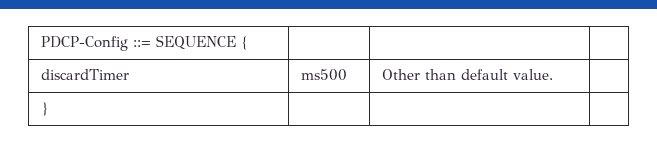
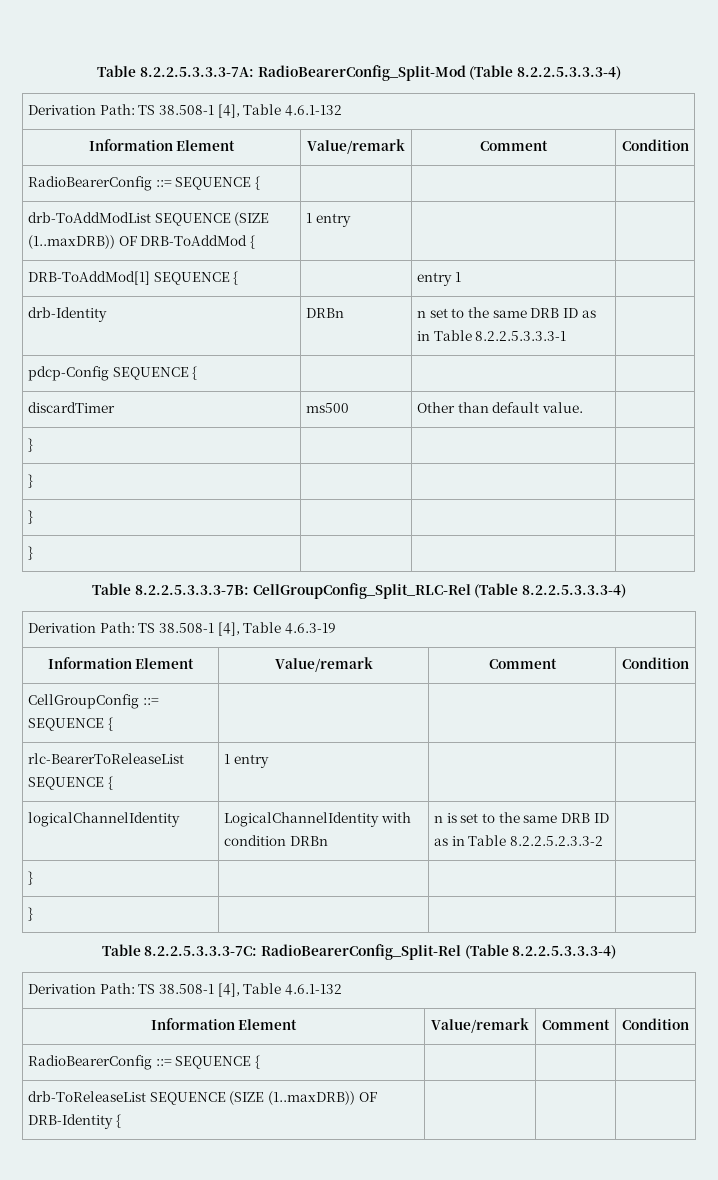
[41,36,152,51] PDCP-Config ::= -> [97,65,621,81] [27,104,342,118] [88,139,236,151] [307,139,405,154] [480,140,548,151] [621,139,689,151] [27,176,260,191] [27,212,270,226] [27,235,255,249] [305,213,351,227] [27,271,239,285] [416,272,461,286] [27,307,107,322] [305,308,344,318] [416,307,596,318] [416,330,567,341] [27,366,109,381] Table 8.2.2.5.3.3.3-7A: RadioBearerConfig_Split-Mod (Table 8.2.2.5.3.3.3-4) // Derivation Path: TS 38.508-1 [4], Table 4.6.1-132 // Information Element | Value/remark | Comment | Condition // RadioBearerConfig ::= SEQUENCE { | | | // drb-ToAddModList SEQUENCE (SIZE (1..maxDRB)) OF DRB-ToAddMod { | 1 entry | | // DRB-ToAddMod[1] SEQUENCE { | | entry 1 | // drb-Identity | DRBn | n set to the same DRB ID as in Table 8.2.2.5.3.3.3-1 | // pdcp-Config
(50, 109) none -> [27,474,33,488] [27,510,33,524] [27,546,33,560] [92,583,626,599] [27,622,336,636] [47,657,195,669] [274,657,373,672] [488,658,557,669] [622,657,689,669] [27,694,159,709] [27,717,113,731] [27,753,184,764] [27,776,113,790] [223,754,269,768] [27,812,180,827] [223,812,411,827] [223,835,328,846] [433,812,609,823] [433,835,603,846] [27,871,33,885] [27,907,33,921] [101,944,617,960] [27,983,342,997] [150,1018,298,1030] [431,1018,529,1033] [542,1019,610,1030] [622,1018,689,1030] [27,1055,260,1070] [27,1091,377,1105] [27,1114,121,1129] // } | | | // } | | | // } | | | // Table 8.2.2.5.3.3.3-7B: CellGroupConfig_Split_RLC-Rel (Table 8.2.2.5.3.3.3-4) // Derivation Path: TS 38.508-1 [4], Table 4.6.3-19 // Information Element | Value/remark | Comment | Condition // CellGroupConfig ::= SEQUENCE { | | | // rlc-BearerToReleaseList SEQUENCE { | 1 entry | | // logicalChannelIdentity | LogicalChannelIdentity with condition DRBn | n is set to the same DRB ID as in Table 8.2.2.5.2.3.3-2 | // } | | | // } | | | // Table 8.2.2.5.3.3.3-7C: RadioBearerConfig_Split-Rel (Table 8.2.2.5.3.3.3-4) // Derivation Path: TS 38.508-1 [4], Table 4.6.1-132 // Information Element | Value/remark | Comment | Condition // RadioBearerConfig ::= SEQUENCE { | | | // drb-ToReleaseList SEQUENCE (SIZE (1..maxDRB)) OF DRB-Identity { | | |

